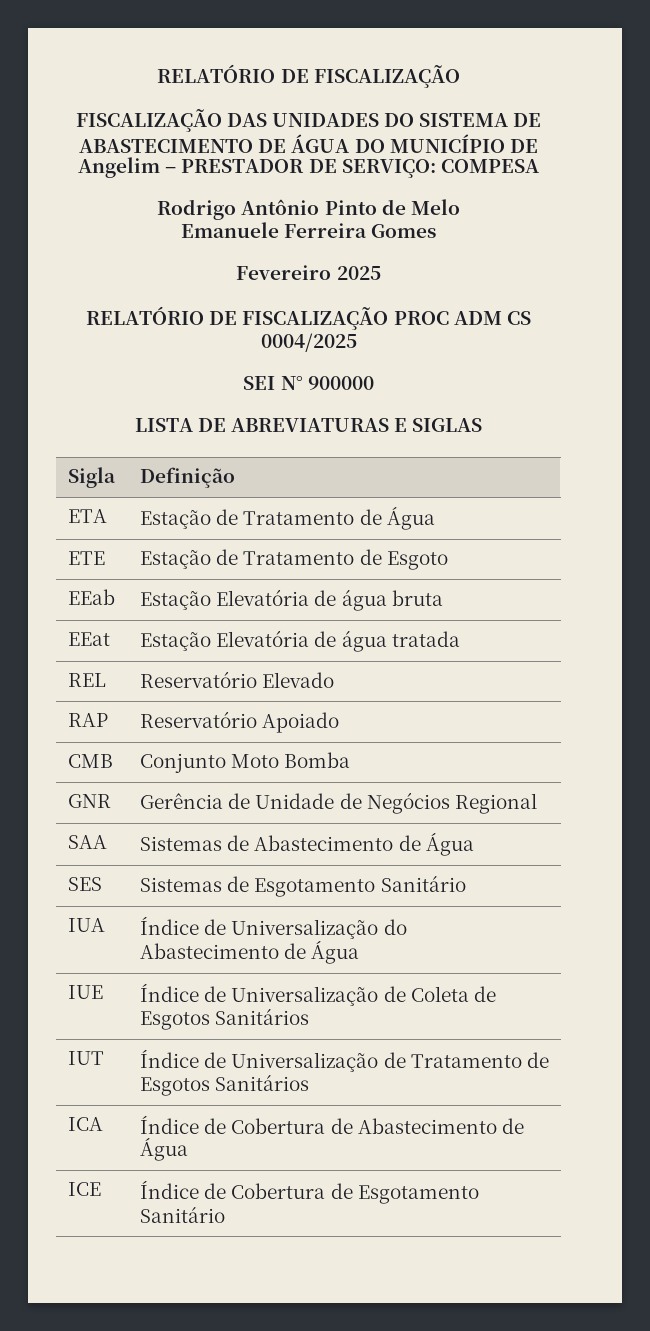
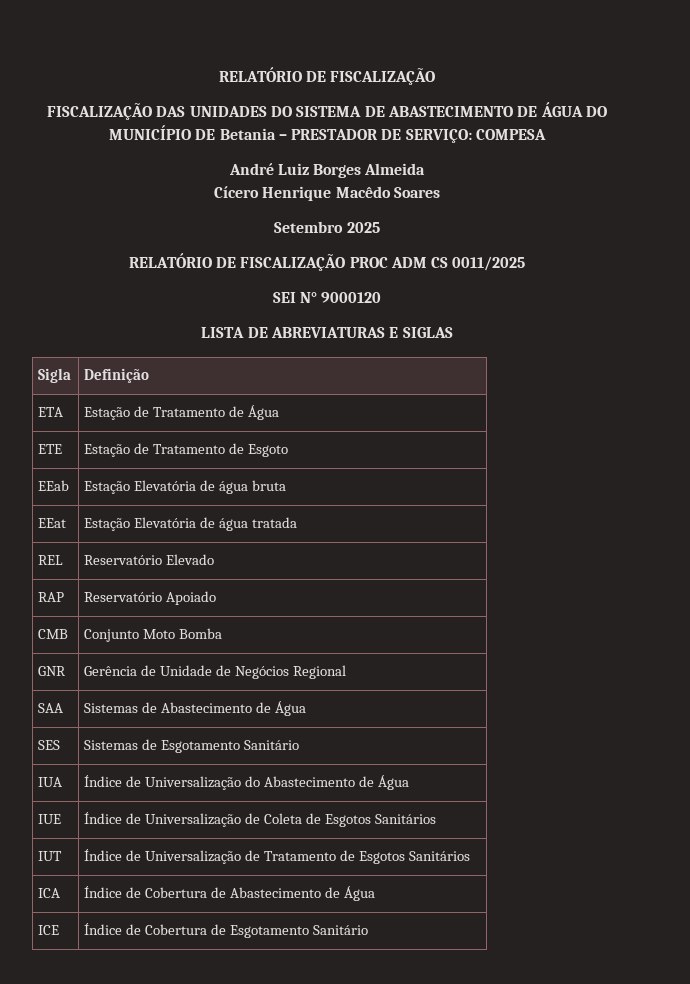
[78,157,161,178] Angelim -> [219,128,276,140] Betania
[157,199,460,220] [180,222,437,238] [236,265,332,280] Rodrigo Antônio Pinto de Melo // Emanuele Ferreira Gomes // Fevereiro -> [228,163,426,178] [214,186,440,201] [274,221,344,233] André Luiz Borges Almeida // Cícero Henrique Macêdo Soares // Setembro
[260,333,357,352] 0004/2025 -> [452,256,526,271] 0011/2025
[307,376,374,390] 900000 -> [321,292,382,303] 9000120

